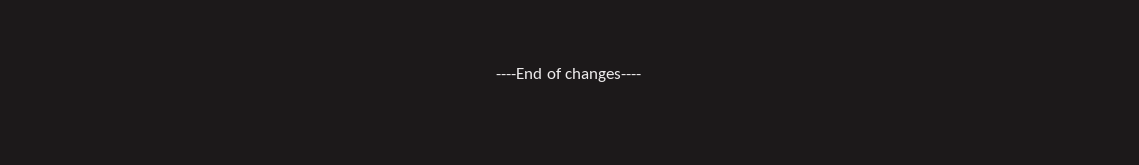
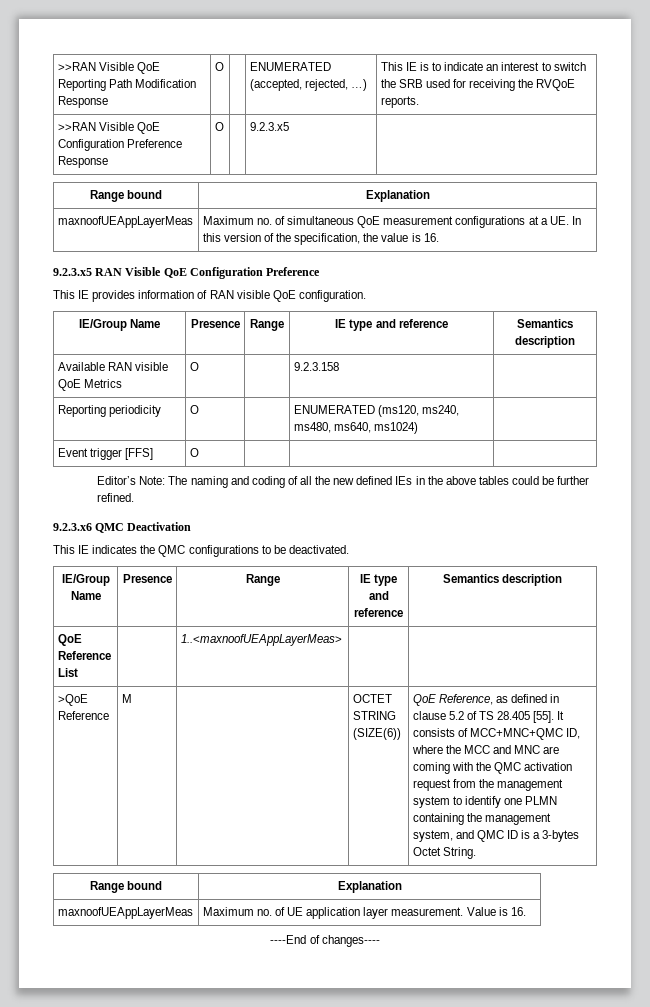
(495, 73) none -> [57,62,161,74] [57,79,197,91] [57,96,108,108] [214,62,224,71] [249,62,331,71] [249,79,368,91] [380,62,586,71] [380,79,576,91] [380,96,419,108] [57,122,161,134] [57,139,182,151] [57,156,108,168] [214,122,224,131] [249,122,289,131] [89,190,163,202] [365,190,430,202] [57,216,193,228] [202,216,581,228] [202,233,439,245] [53,267,321,279] [53,290,366,302] [78,319,161,331] [190,319,240,328] [249,319,284,331] [335,319,448,331] [517,319,573,328] [515,336,575,348] [57,362,169,371] [57,379,122,391] [189,362,199,371] [293,362,339,371] [57,405,161,417] [189,405,199,414] [293,405,460,417] [293,422,419,434] [57,448,154,460] [189,448,199,457] [97,476,590,488] [97,493,135,502] [53,522,192,533] [53,545,349,557] [61,574,110,586] [70,591,101,600] [122,574,172,583] [245,574,280,586] [359,574,398,586] [368,591,389,600] [354,608,403,617] [442,574,563,586] [57,634,82,646] [57,651,111,660] [57,668,78,677] [180,634,342,646] [57,694,88,706] [57,711,109,720] [121,694,132,703] [352,694,392,703] [352,711,396,720] [352,728,401,740] [412,694,560,706] [412,711,565,723] [412,728,581,740] [411,745,560,754] [412,762,573,774] [412,779,564,791] [412,796,558,808] [412,813,552,825] [412,830,580,842] [412,847,476,859] [89,881,163,893] [337,881,402,893] [57,907,193,919] [202,907,526,919] >>RAN Visible QoE Reporting Path Modification Response | O | | ENUMERATED (accepted, rejected, …) | This IE is to indicate an interest to switch the SRB used for receiving the RVQoE reports. // >>RAN Visible QoE Configuration Preference Response | O | | 9.2.3.x5 | // Range bound | Explanation // maxnoofUEAppLayerMeas | Maximum no. of simultaneous QoE measurement configurations at a UE. In this version of the specification, the value is 16. // 9.2.3.x5 RAN Visible QoE Configuration Preference // This IE provides information of RAN visible QoE configuration. // IE/Group Name | Presence | Range | IE type and reference | Semantics description // Available RAN visible QoE Metrics | O | | 9.2.3.158 | // Reporting periodicity | O | | ENUMERATED (ms120, ms240, ms480, ms640, ms1024) | // Event trigger [FFS] | O | | | // Editor’s Note: The naming and coding of all the new defined IEs in the above tables could be further refined. // 9.2.3.x6 QMC Deactivation // This IE indicates the QMC configurations to be deactivated. // IE/Group Name | Presence | Range | IE type and reference | Semantics description // QoE Reference List | | 1..<maxnoofUEAppLayerMeas> | | // >QoE Reference | M | | OCTET STRING (SIZE(6)) | QoE Reference, as defined in clause 5.2 of TS 28.405 [55]. It consists of MCC+MNC+QMC ID, where the MCC and MNC are coming with the QMC activation request from the management system to identify one PLMN containing the management system, and QMC ID is a 3-bytes Octet String. // Range bound | Explanation // maxnoofUEAppLayerMeas | Maximum no. of UE application layer measurement. Value is 16. //

